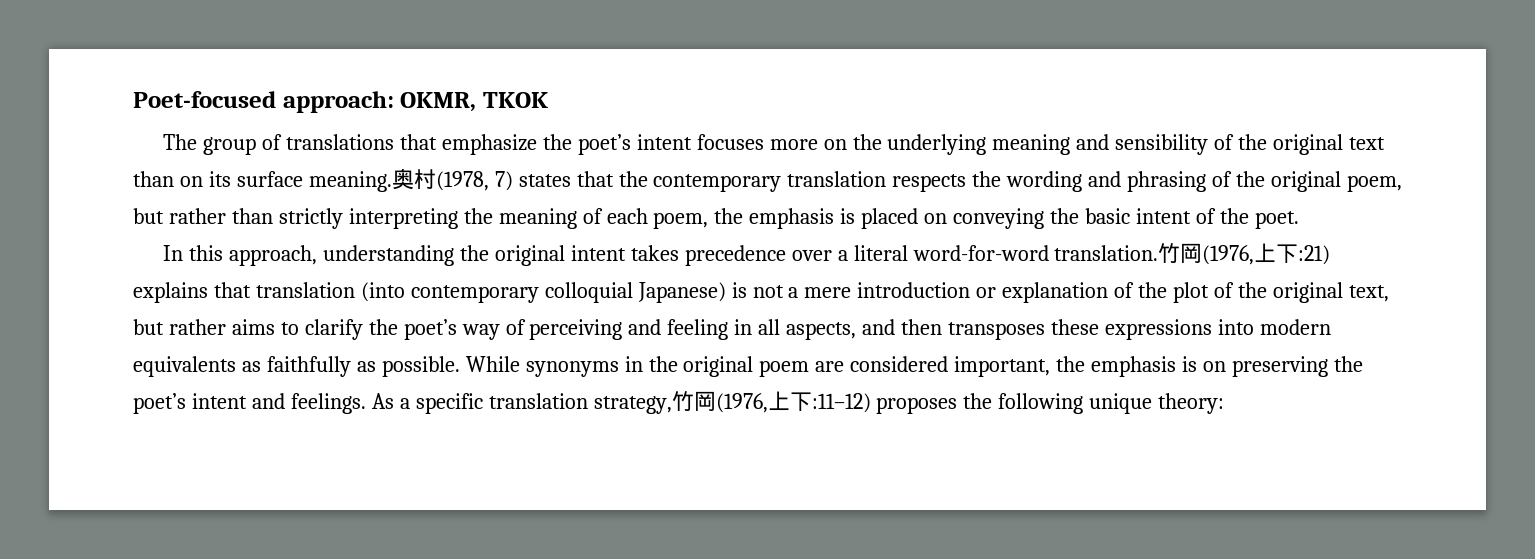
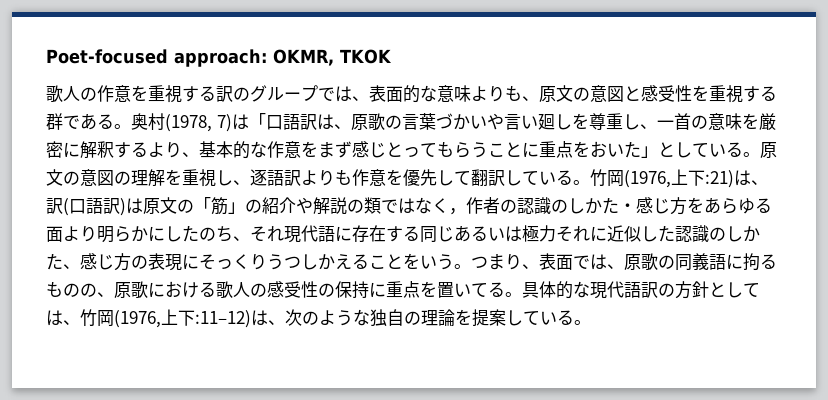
[163,134,1386,155] [133,168,1402,192] [133,208,1299,229] [163,243,1331,266] [133,282,1389,303] [133,319,1331,340] [133,356,1363,377] [133,391,1225,414] The group of translations that emphasize the poet’s intent focuses more on the underlying meaning and sensibility of the original text than on its surface meaning.奥村(1978, 7) states that the contemporary translation respects the wording and phrasing of the original poem, but rather than strictly interpreting the meaning of each poem, the emphasis is placed on conveying the basic intent of the poet. // In this approach, understanding the original intent takes precedence over a literal word-for-word translation.竹岡(1976,上下:21) explains that translation (into contemporary colloquial Japanese) is not a mere introduction or explanation of the plot of the original text, but rather aims to clarify the poet’s way of perceiving and feeling in all aspects, and then transposes these expressions into modern equivalents as faithfully as possible. While synonyms in the original poem are considered important, the emphasis is on preserving the poet’s intent and feelings. As a specific translation strategy,竹岡(1976,上下:11–12) proposes the following unique theory: -> [46,85,777,103] [46,113,776,132] [46,141,777,159] [46,169,768,188] [46,197,772,216] [46,225,760,243] [46,253,777,271] [46,281,760,299] [46,309,591,328] 歌人の作意を重視する訳のグループでは、表面的な意味よりも、原文の意図と感受性を重視する群である。奥村(1978, 7)は「口語訳は、原歌の言葉づかいや言い廻しを尊重し、一首の意味を厳密に解釈するより、基本的な作意をまず感じとってもらうことに重点をおいた」としている。原文の意図の理解を重視し、逐語訳よりも作意を優先して翻訳している。竹岡(1976,上下:21)は、訳(口語訳)は原文の「筋」の紹介や解説の類ではなく，作者の認識のしかた・感じ方をあらゆる面より明らかにしたのち、それ現代語に存在する同じあるいは極力それに近似した認識のしかた、感じ方の表現にそっくりうつしかえることをいう。つまり、表面では、原歌の同義語に拘るものの、原歌における歌人の感受性の保持に重点を置いてる。具体的な現代語訳の方針としては、竹岡(1976,上下:11–12)は、次のような独自の理論を提案している。

